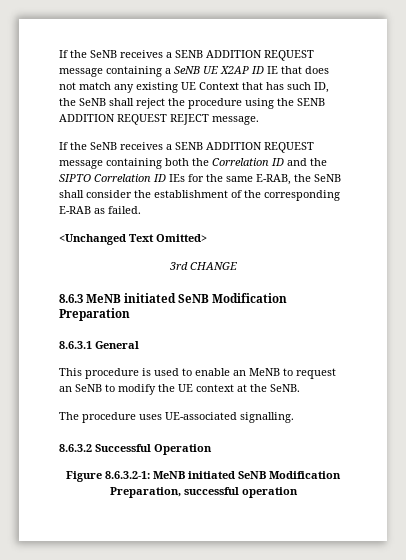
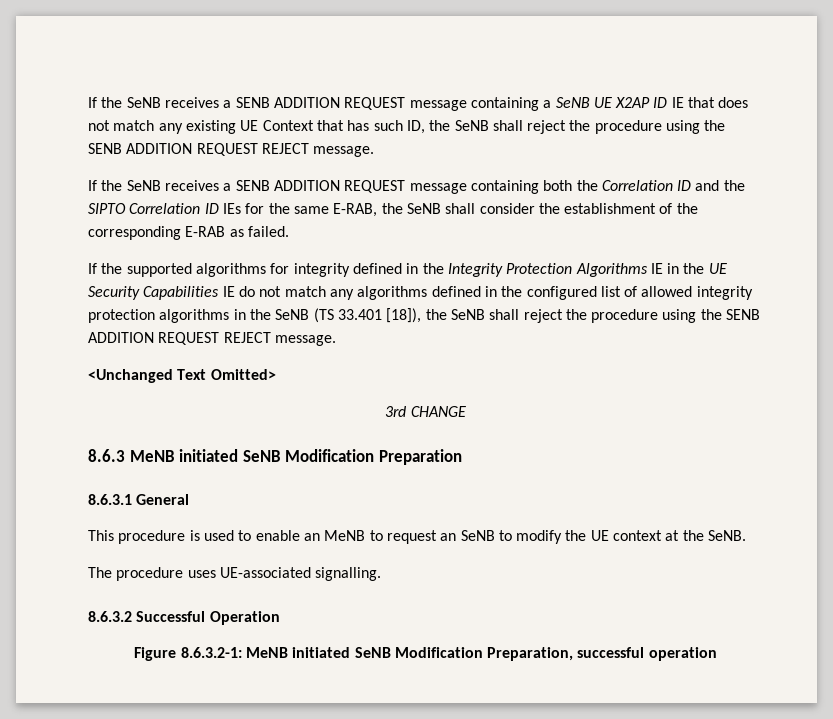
(141, 210) none -> [88,263,727,277] [88,286,753,300] [88,308,761,323] [88,332,336,346] // If the supported algorithms for integrity defined in the Integrity Protection Algorithms IE in the UE Security Capabilities IE do not match any algorithms defined in the configured list of allowed integrity protection algorithms in the SeNB (TS 33.401 [18]), the SeNB shall reject the procedure using the SENB ADDITION REQUEST REJECT message.

